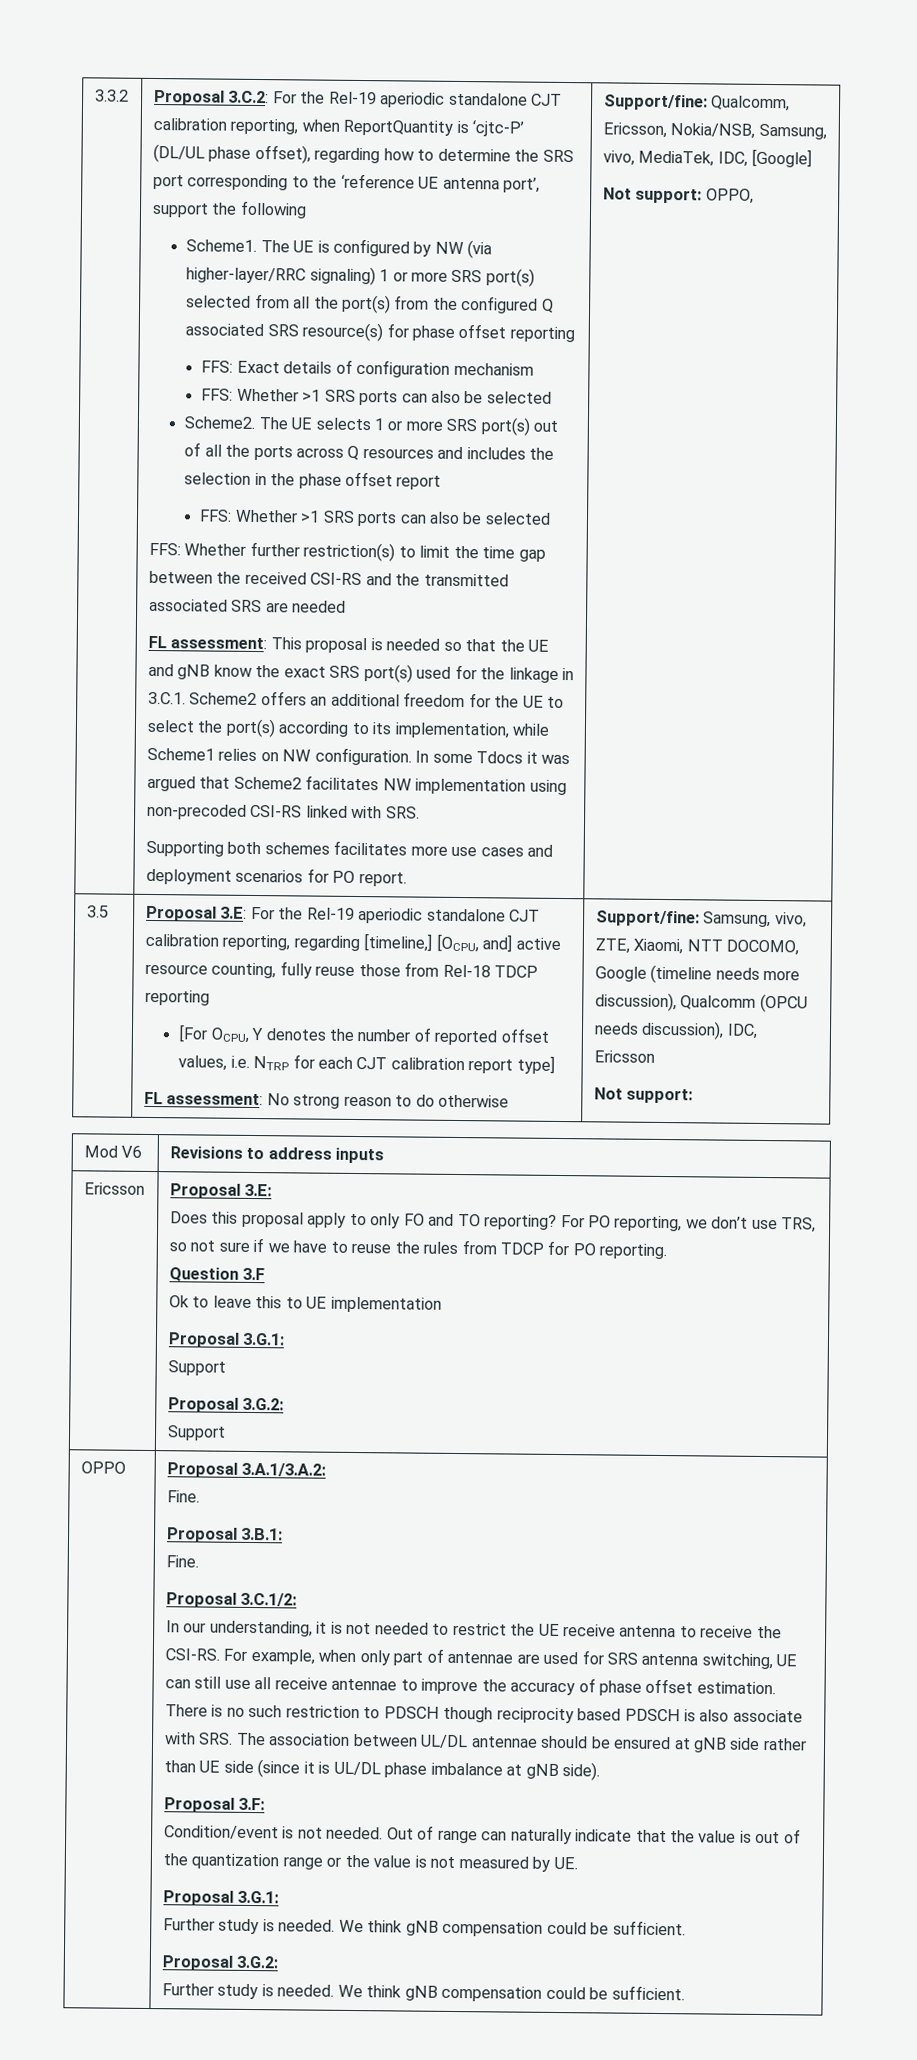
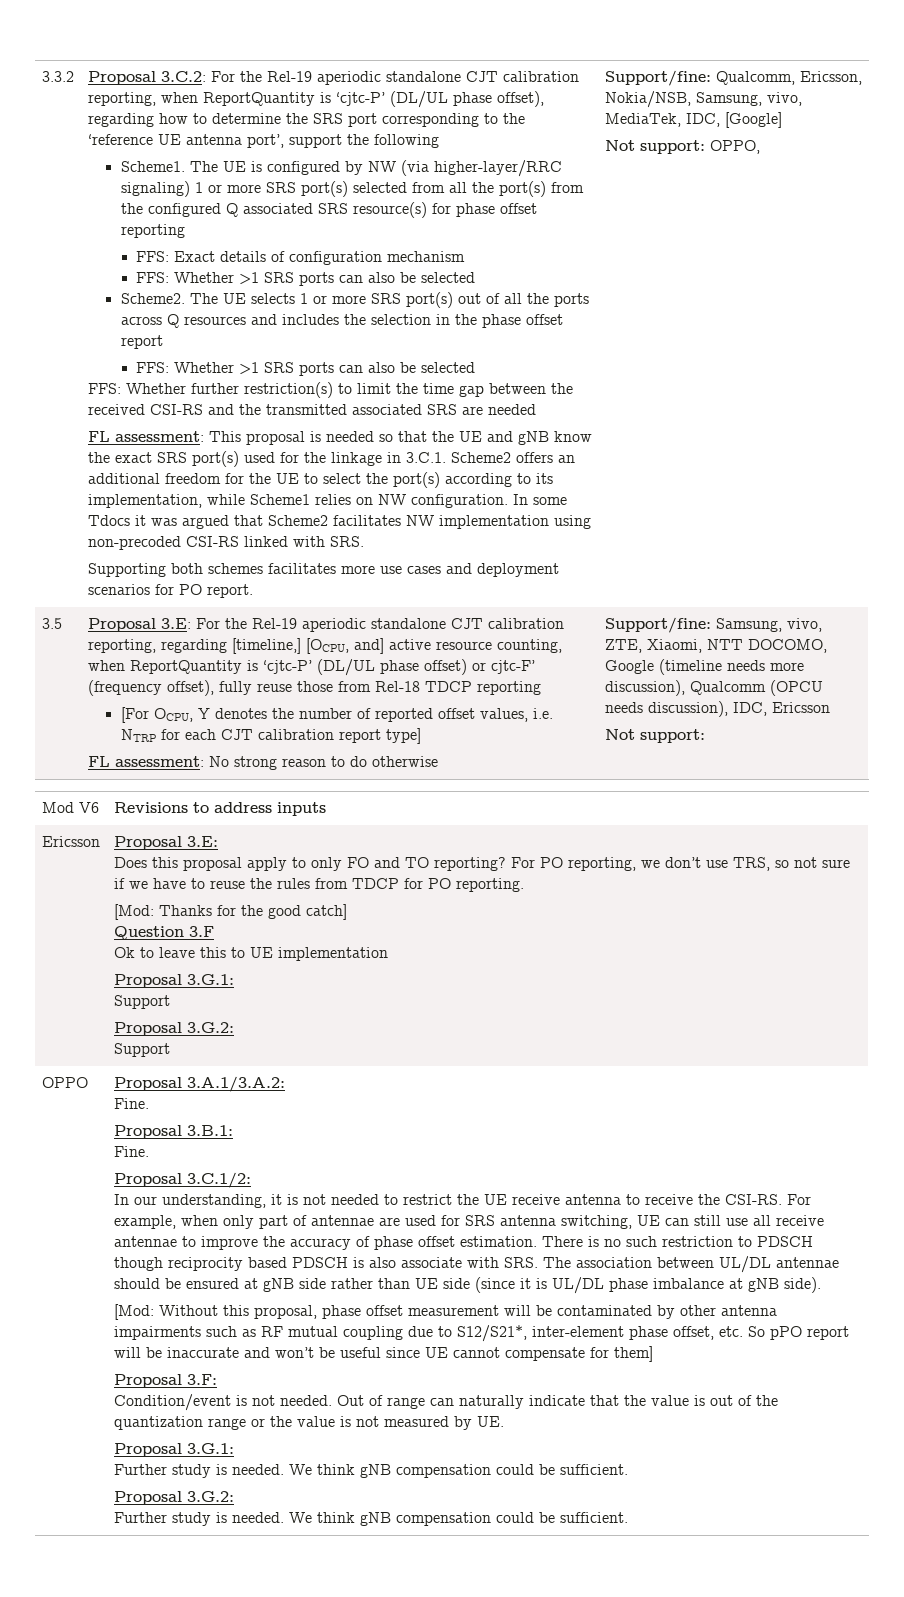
(277, 970) none -> [87,659,535,676] [87,680,214,696] when ReportQuantity is ‘cjtc-P’ (DL/UL phase offset) or cjtc-F’ (frequency offset),
(668, 1251) none -> [113,904,347,920] // [Mod: Thanks for the good catch]
(600, 1771) none -> [113,1304,777,1320] [113,1325,849,1342] [113,1346,653,1362] // [Mod: Without this proposal, phase offset measurement will be contaminated by other antenna impairments such as RF mutual coupling due to S12/S21*, inter-element phase offset, etc. So pPO report will be inaccurate and won’t be useful since UE cannot compensate for them]

